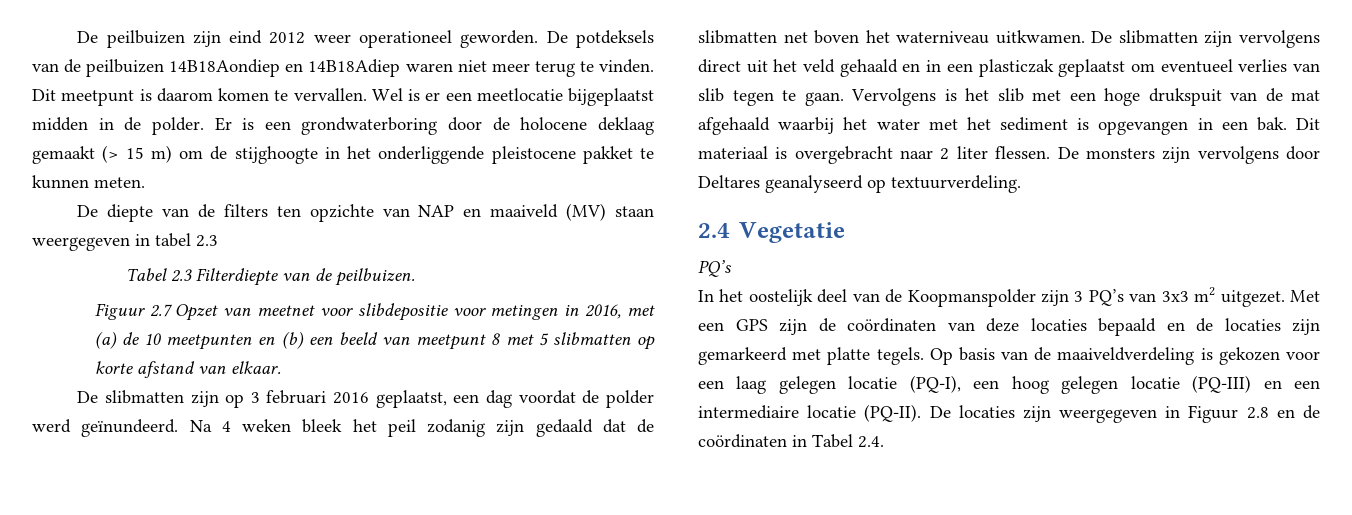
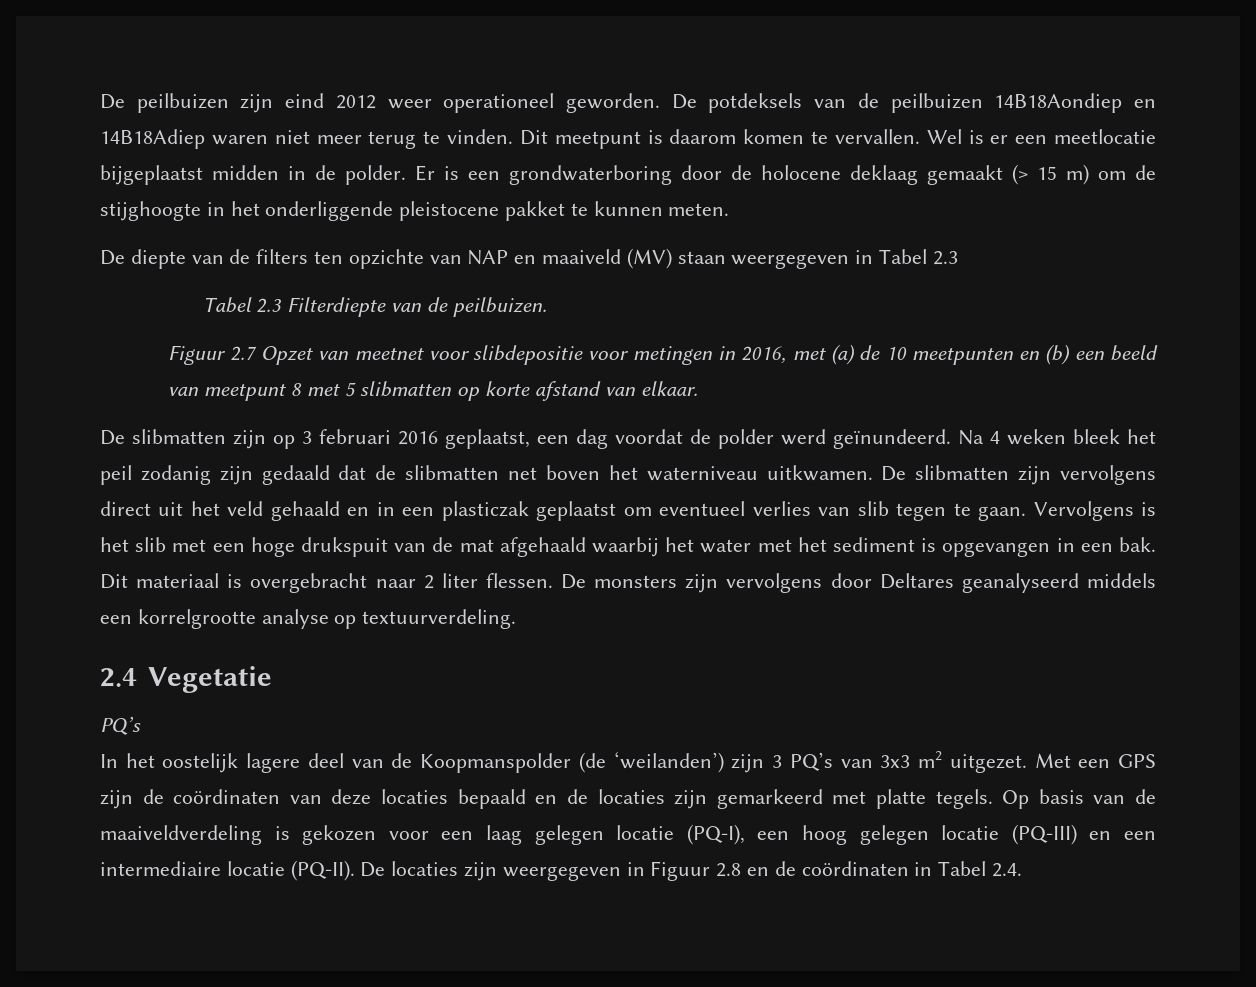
[155,233,191,247] tabel -> [879,249,928,264] Tabel
(863, 184) none -> [1087,573,1156,588] [100,609,329,629] middels een korrelgrootte analyse
(813, 297) none -> [246,753,301,773] lagere
(1036, 298) none -> [578,751,724,773] (de ‘weilanden’)

